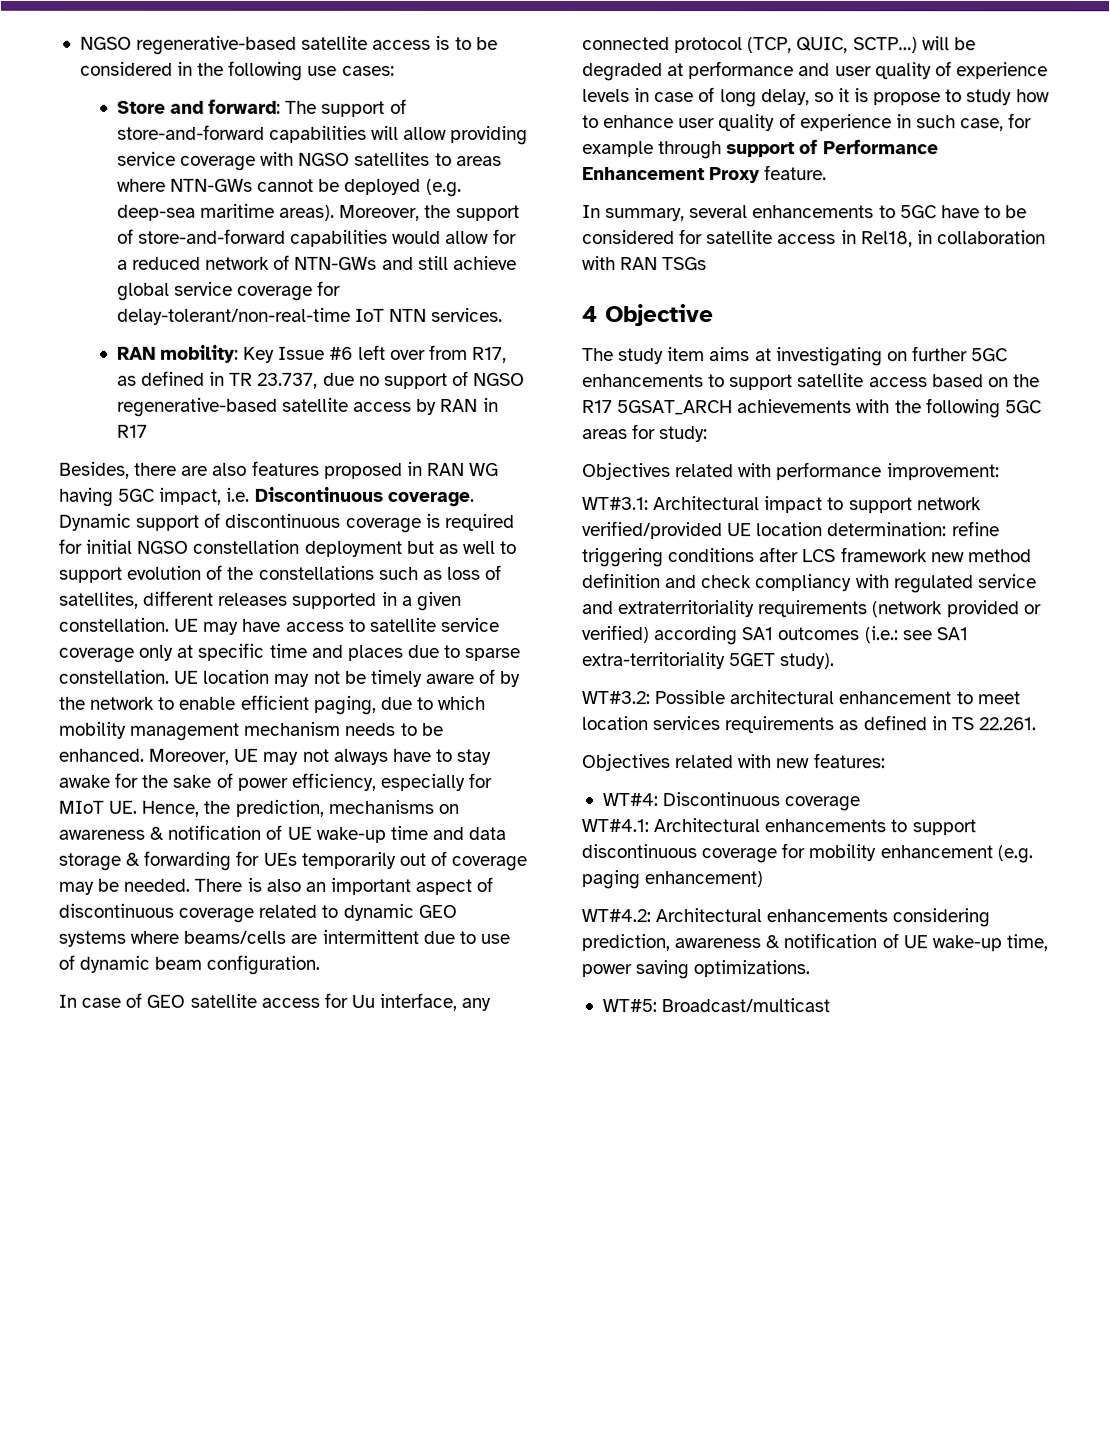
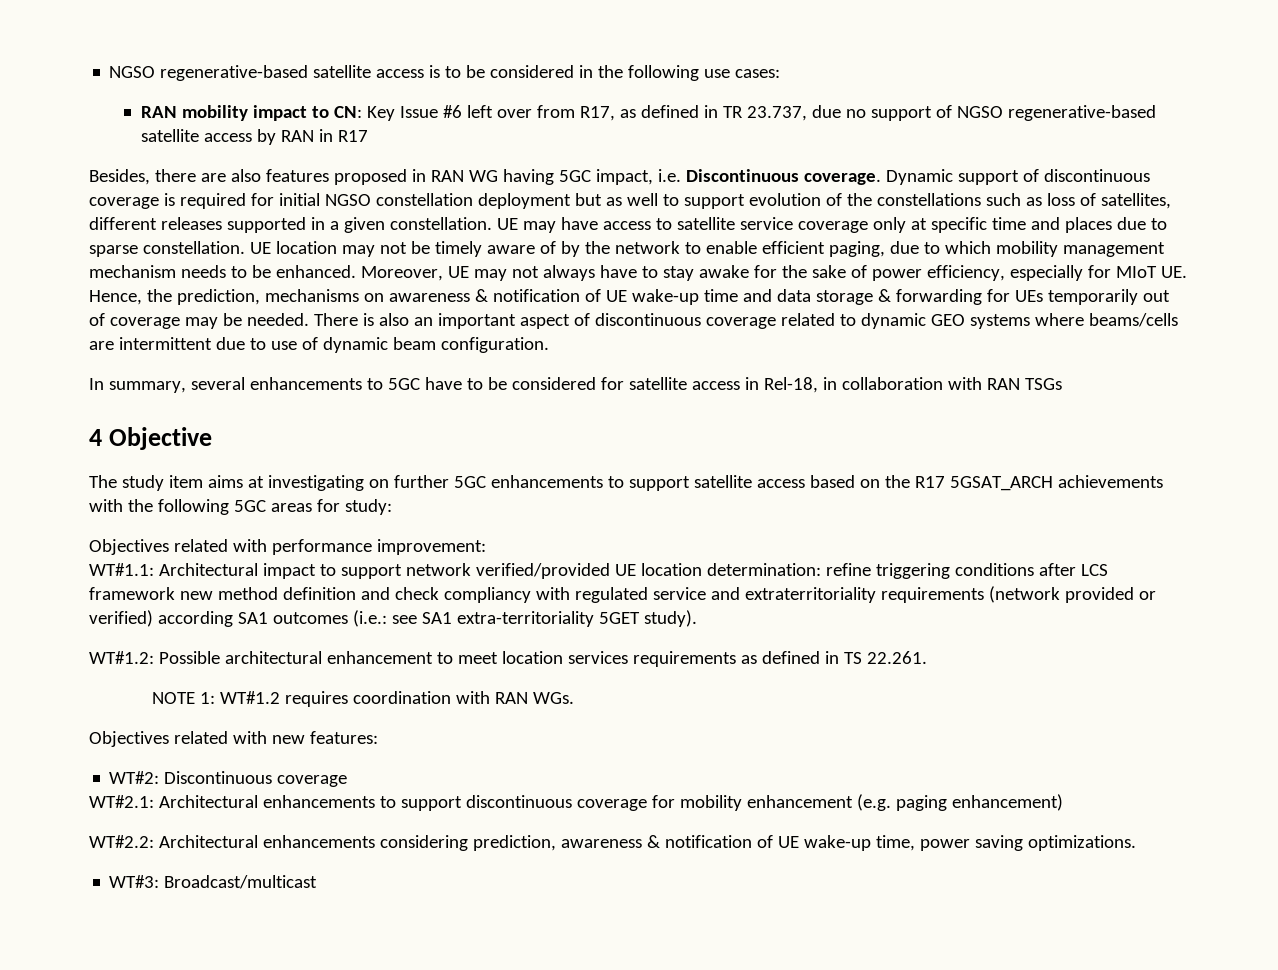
[116,98,407,117] [116,124,529,145] [116,151,502,171] [116,178,462,197] [116,203,520,221] [116,228,517,247] [116,254,517,270] [116,280,342,301] [116,307,504,325] [116,344,240,363] Store and forward: The support of store-and-forward capabilities will allow providing service coverage with NGSO satellites to areas where NTN-GWs cannot be deployed (e.g. deep-sea maritime areas). Moreover, the support of store-and-forward capabilities would allow for a reduced network of NTN-GWs and still achieve global service coverage for delay-tolerant/non-real-time IoT NTN services. // RAN mobility: -> [140,105,362,121] RAN mobility impact to CN:
[58,992,492,1011] [582,36,976,54] [582,61,1048,82] [582,87,1050,108] [582,113,1033,132] [582,139,939,160] [582,165,828,184] // In case of GEO satellite access for Uu interface, any connected protocol (TCP, QUIC, SCTP…) will be degraded at performance and user quality of experience levels in case of long delay, so it is propose to study how to enhance user quality of experience in such case, for example through support of Performance Enhancement Proxy feature. -> (549, 345) none
[860,231,913,248] Rel18, -> [763,377,818,393] Rel-18,
[582,497,649,511] WT#3.1: -> [89,563,154,576] WT#1.1:
[582,691,651,705] WT#3.2: -> [89,651,154,664] WT#1.2:
(1037, 724) none -> [151,691,574,707] // NOTE 1: WT#1.2 requires coordination with RAN WGs.
[601,793,658,807] WT#4: -> [109,771,160,784] WT#2:
[581,819,649,833] WT#4.1: -> [89,795,154,808] WT#2.1:
[581,909,651,923] WT#4.2: -> [89,835,154,848] WT#2.2:
[601,999,657,1013] WT#5: -> [109,875,160,888] WT#3:

